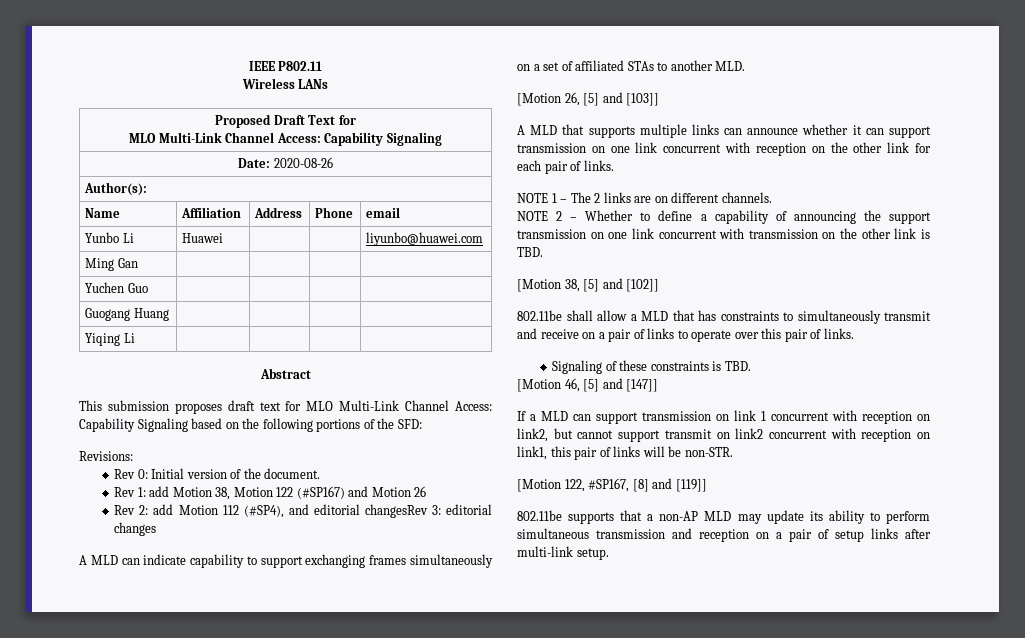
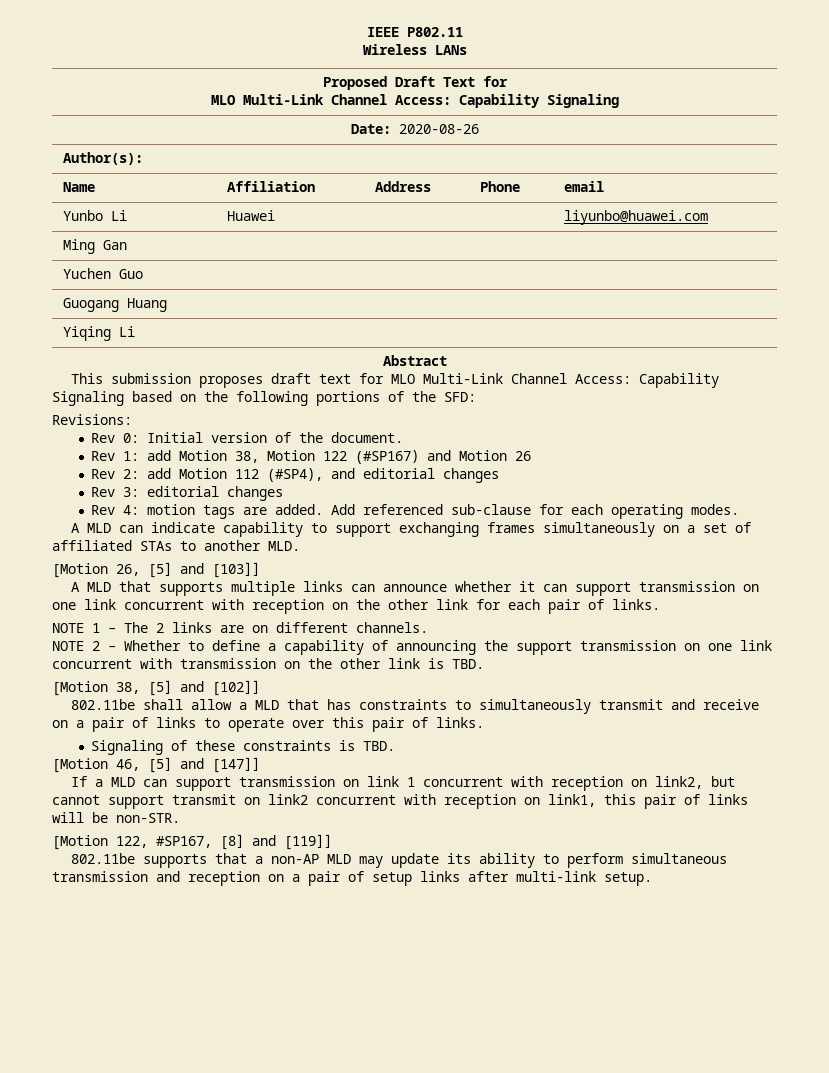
[364,504,428,518] changesRev -> [443,468,500,483] [91,487,116,497] changes // Rev
(157, 529) none -> [91,504,740,519] // Rev 4: motion tags are added. Add referenced sub-clause for each operating modes.

